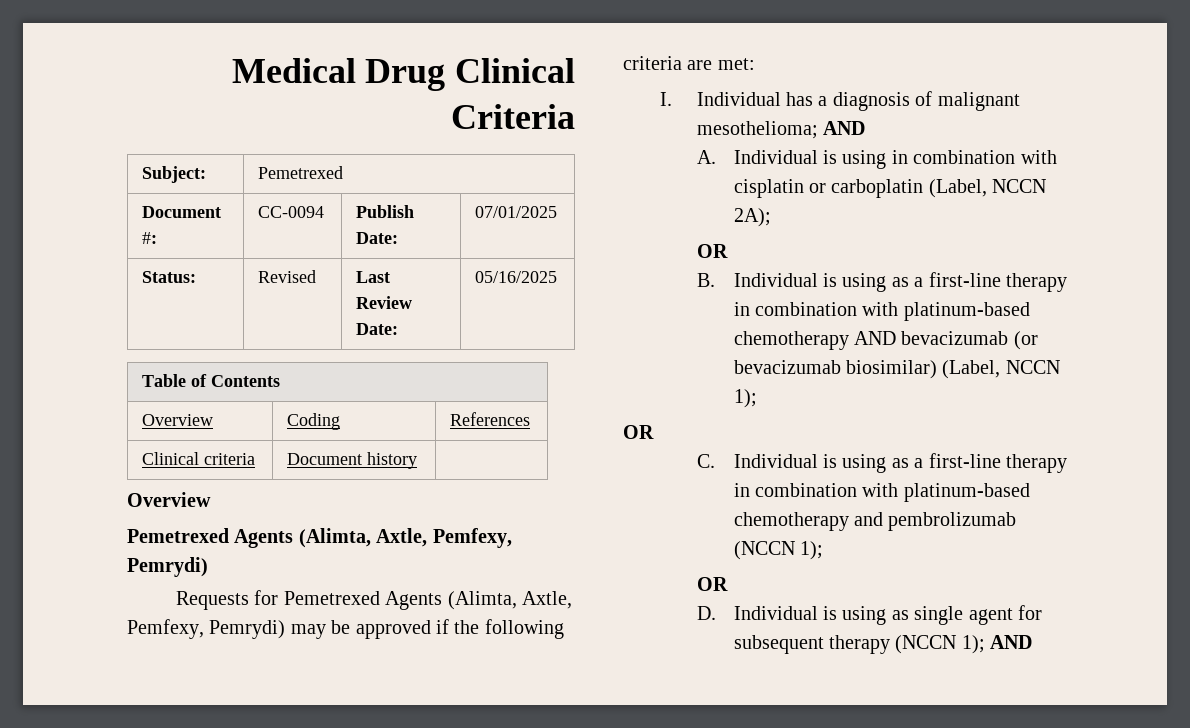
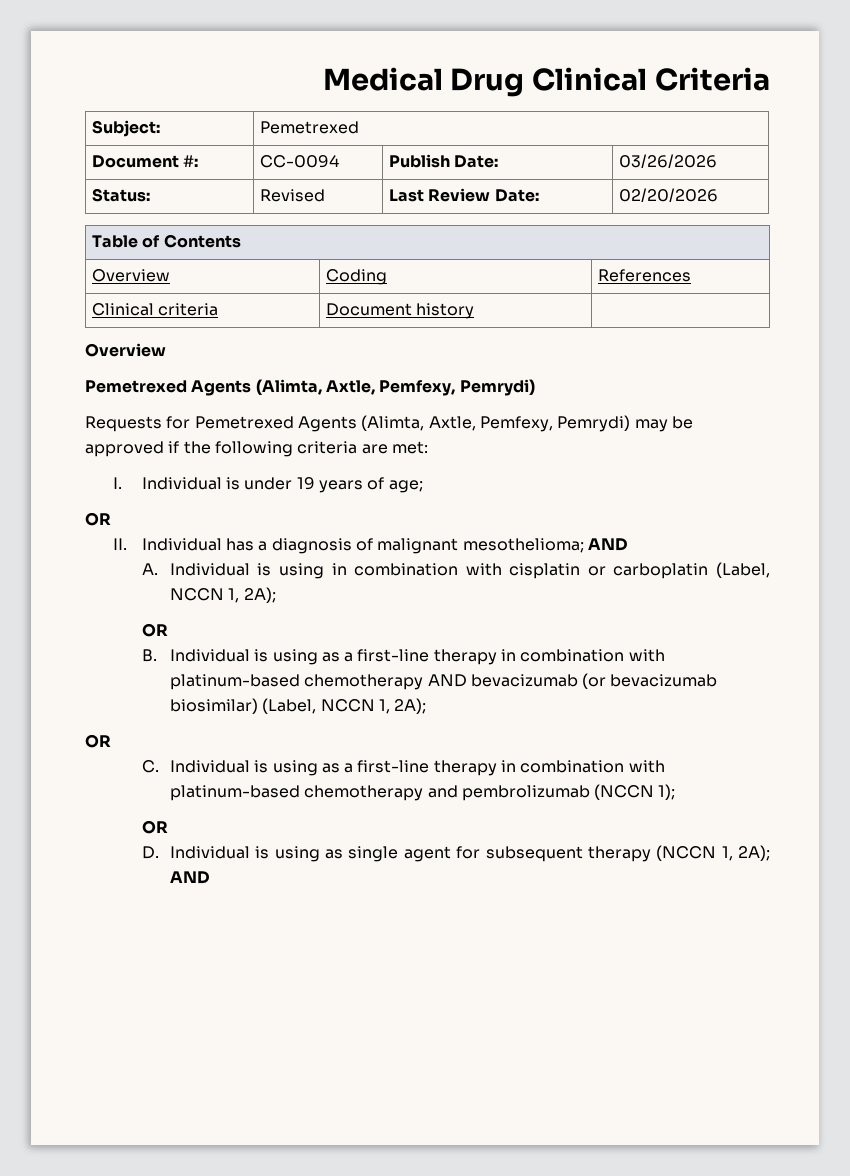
[475,206,558,218] 07/01/2025 -> [618,154,717,168] 03/26/2026
[475,271,558,283] 05/16/2025 -> [618,188,718,202] 02/20/2026
(781, 99) none -> [225,477,423,493] [85,512,111,526] [113,538,222,551] is under 19 years of age; // OR // II. Individual
(1047, 186) none -> [228,588,240,603] 1,
[733,389,757,408] 1); -> [378,698,427,714] 1, 2A);
[961,635,985,654] 1); -> [721,845,770,861] 1, 2A);

